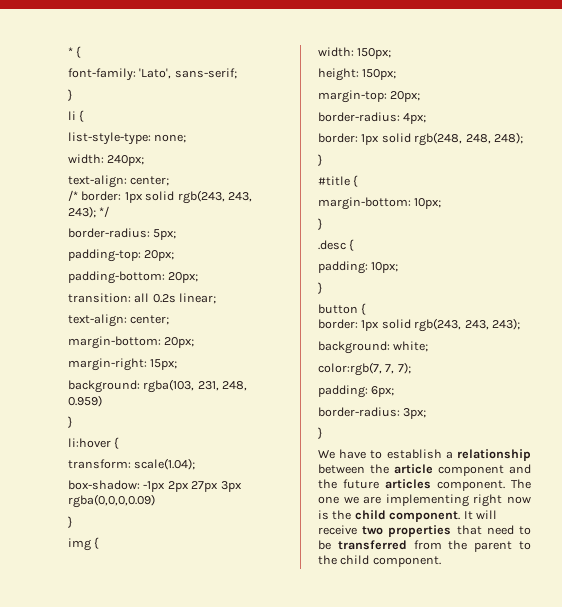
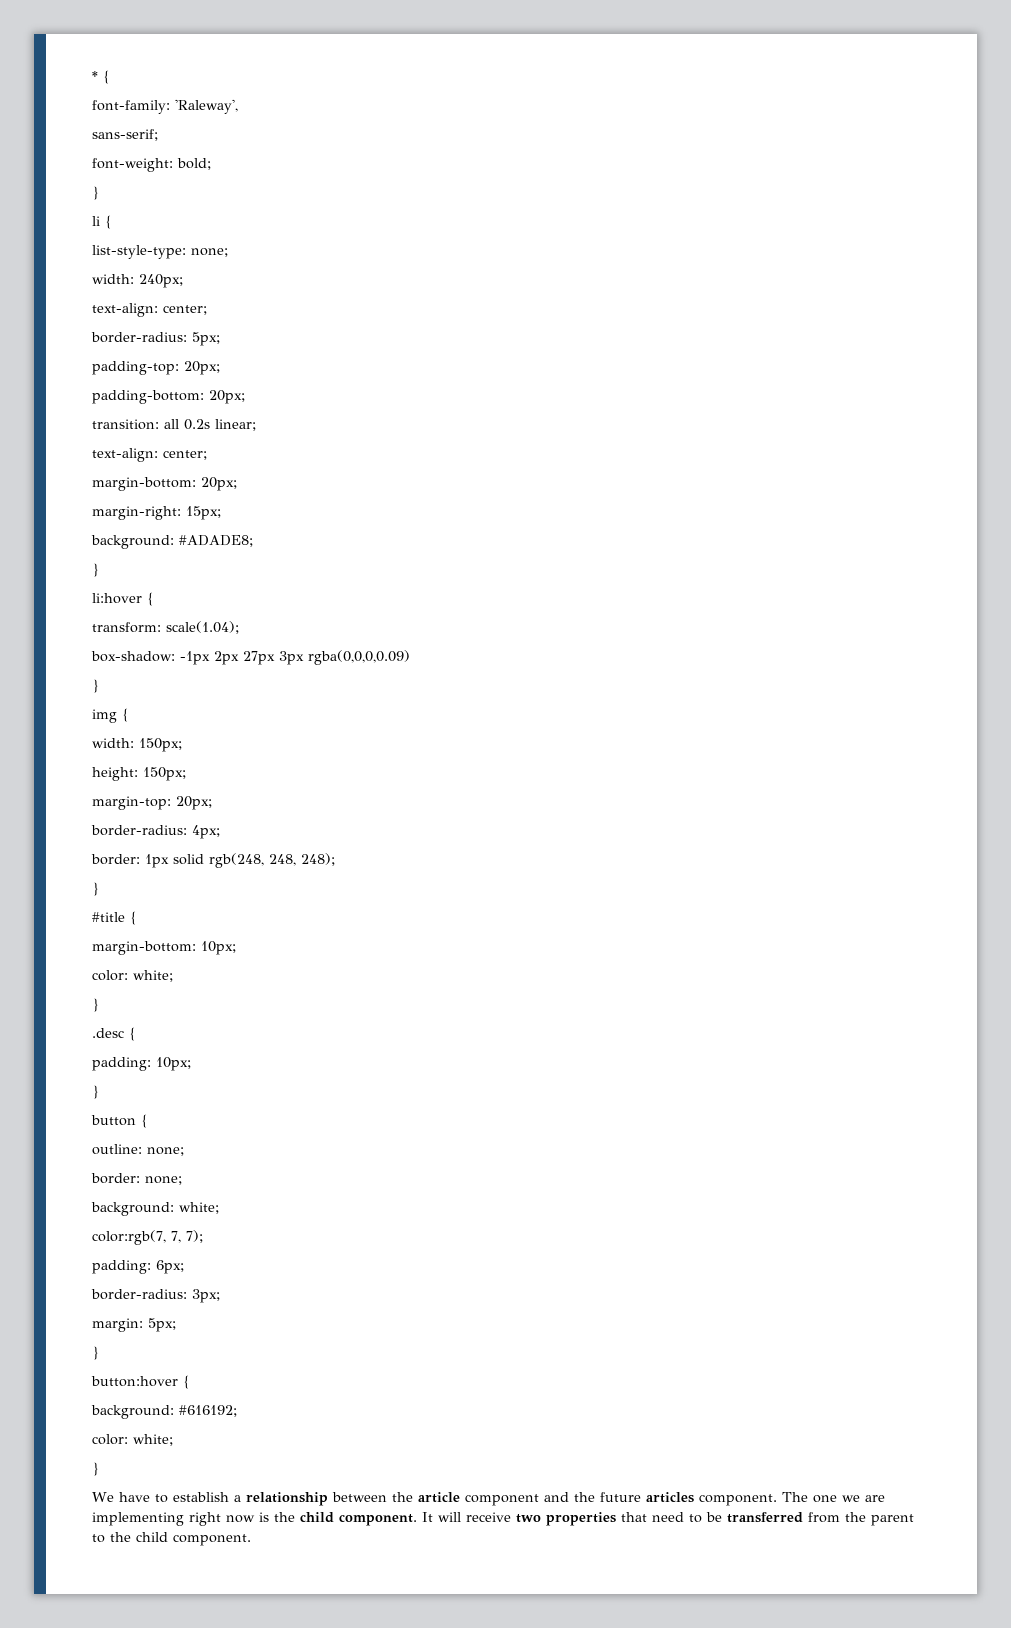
[139,68,172,79] 'Lato', -> [175,99,238,114] 'Raleway', //
(237, 73) none -> [92,158,211,172] // font-weight: bold;
[68,190,252,204] [68,206,110,218] // /* border: 1px solid rgb(243, 243, 243); */ -> (207, 310) none
[143,379,248,393] [68,395,102,407] rgba(103, 231, 248, 0.959) -> [179,535,253,547] #ADADE8;
(442, 203) none -> [92,970,173,982] // color: white;
[318,318,520,332] // border: 1px solid rgb(243, 243, 243); -> [92,1144,184,1156] [91,1173,182,1185] // outline: none; // border: none;
(427, 413) none -> [92,1318,176,1332] [92,1346,99,1360] [91,1375,190,1389] [91,1405,237,1419] [92,1434,173,1446] // margin: 5px; // } // button:hover { // background: #616192; // color: white;

